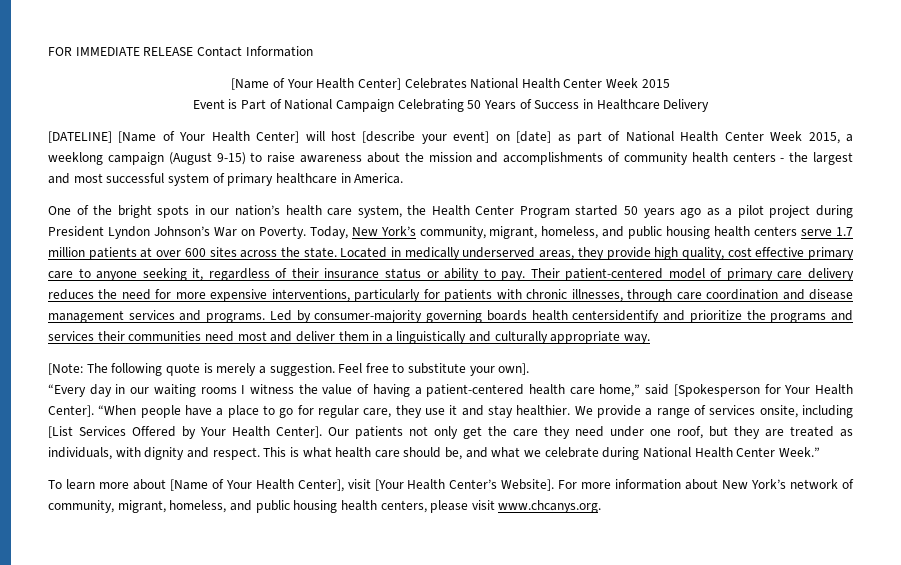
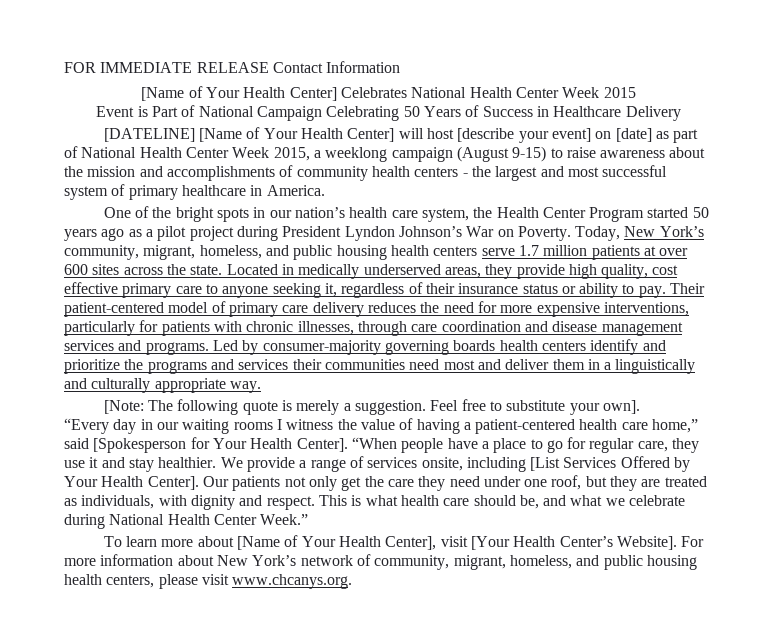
[572,310,660,323] centersidentify -> [541,339,639,355] centers identify

